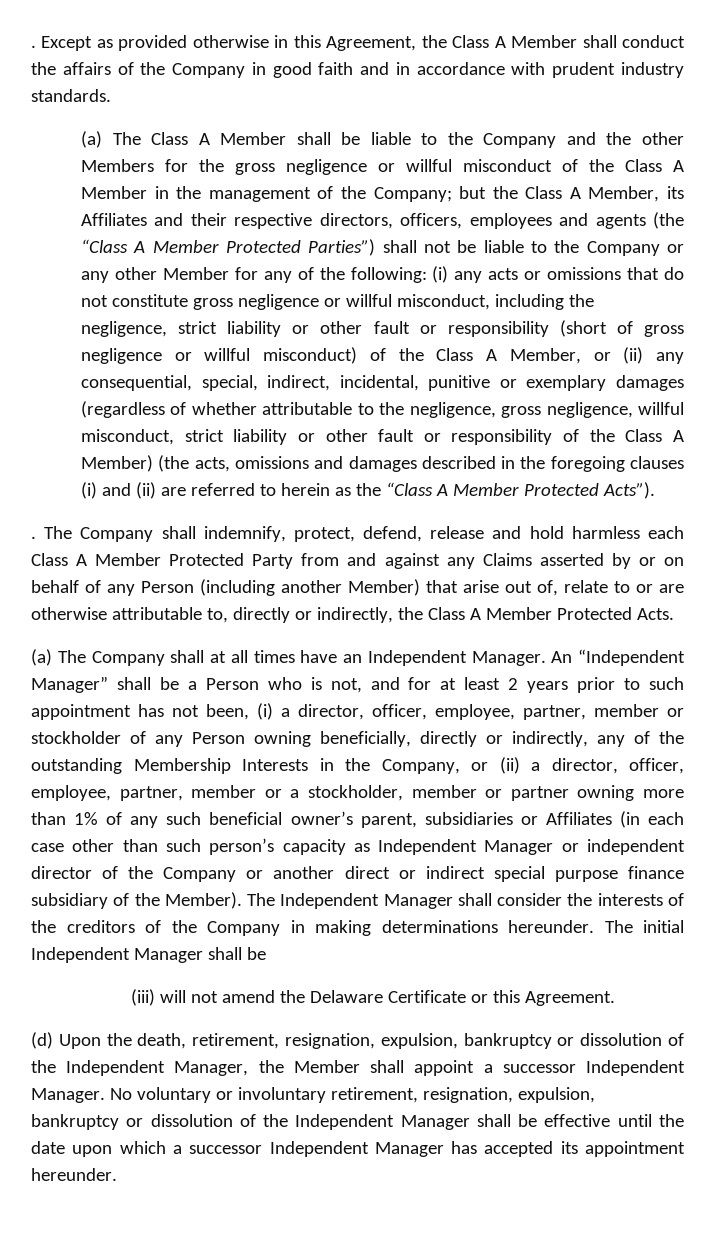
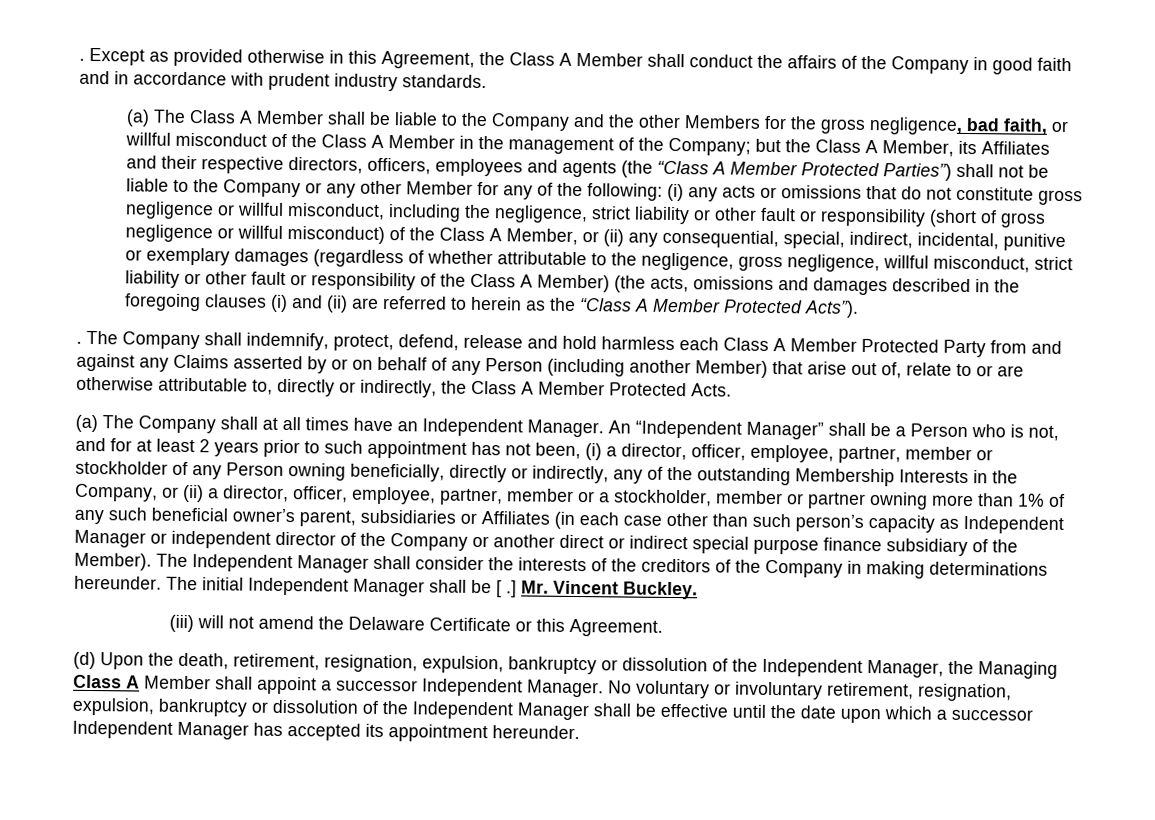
[285,159,367,175] negligence -> [868,116,1048,135] negligence, bad faith,
(266, 953) none -> [496,580,698,600] [ .] Mr. Vincent Buckley.
(284, 1066) none -> [978,661,1058,679] [73,674,140,689] Managing Class A

